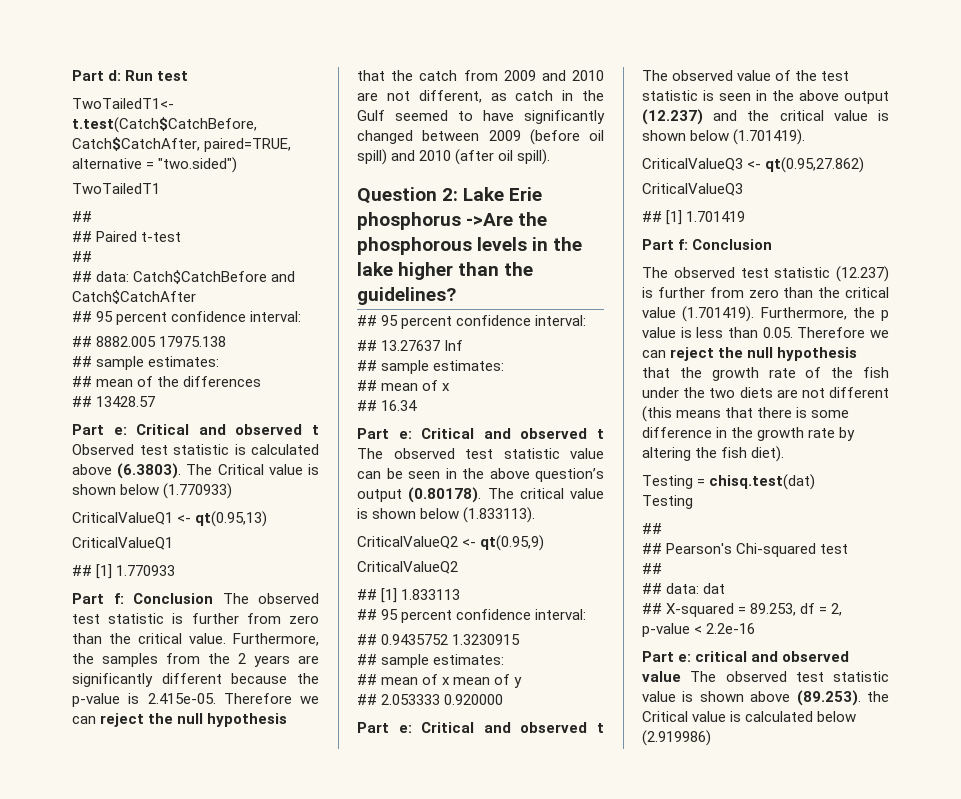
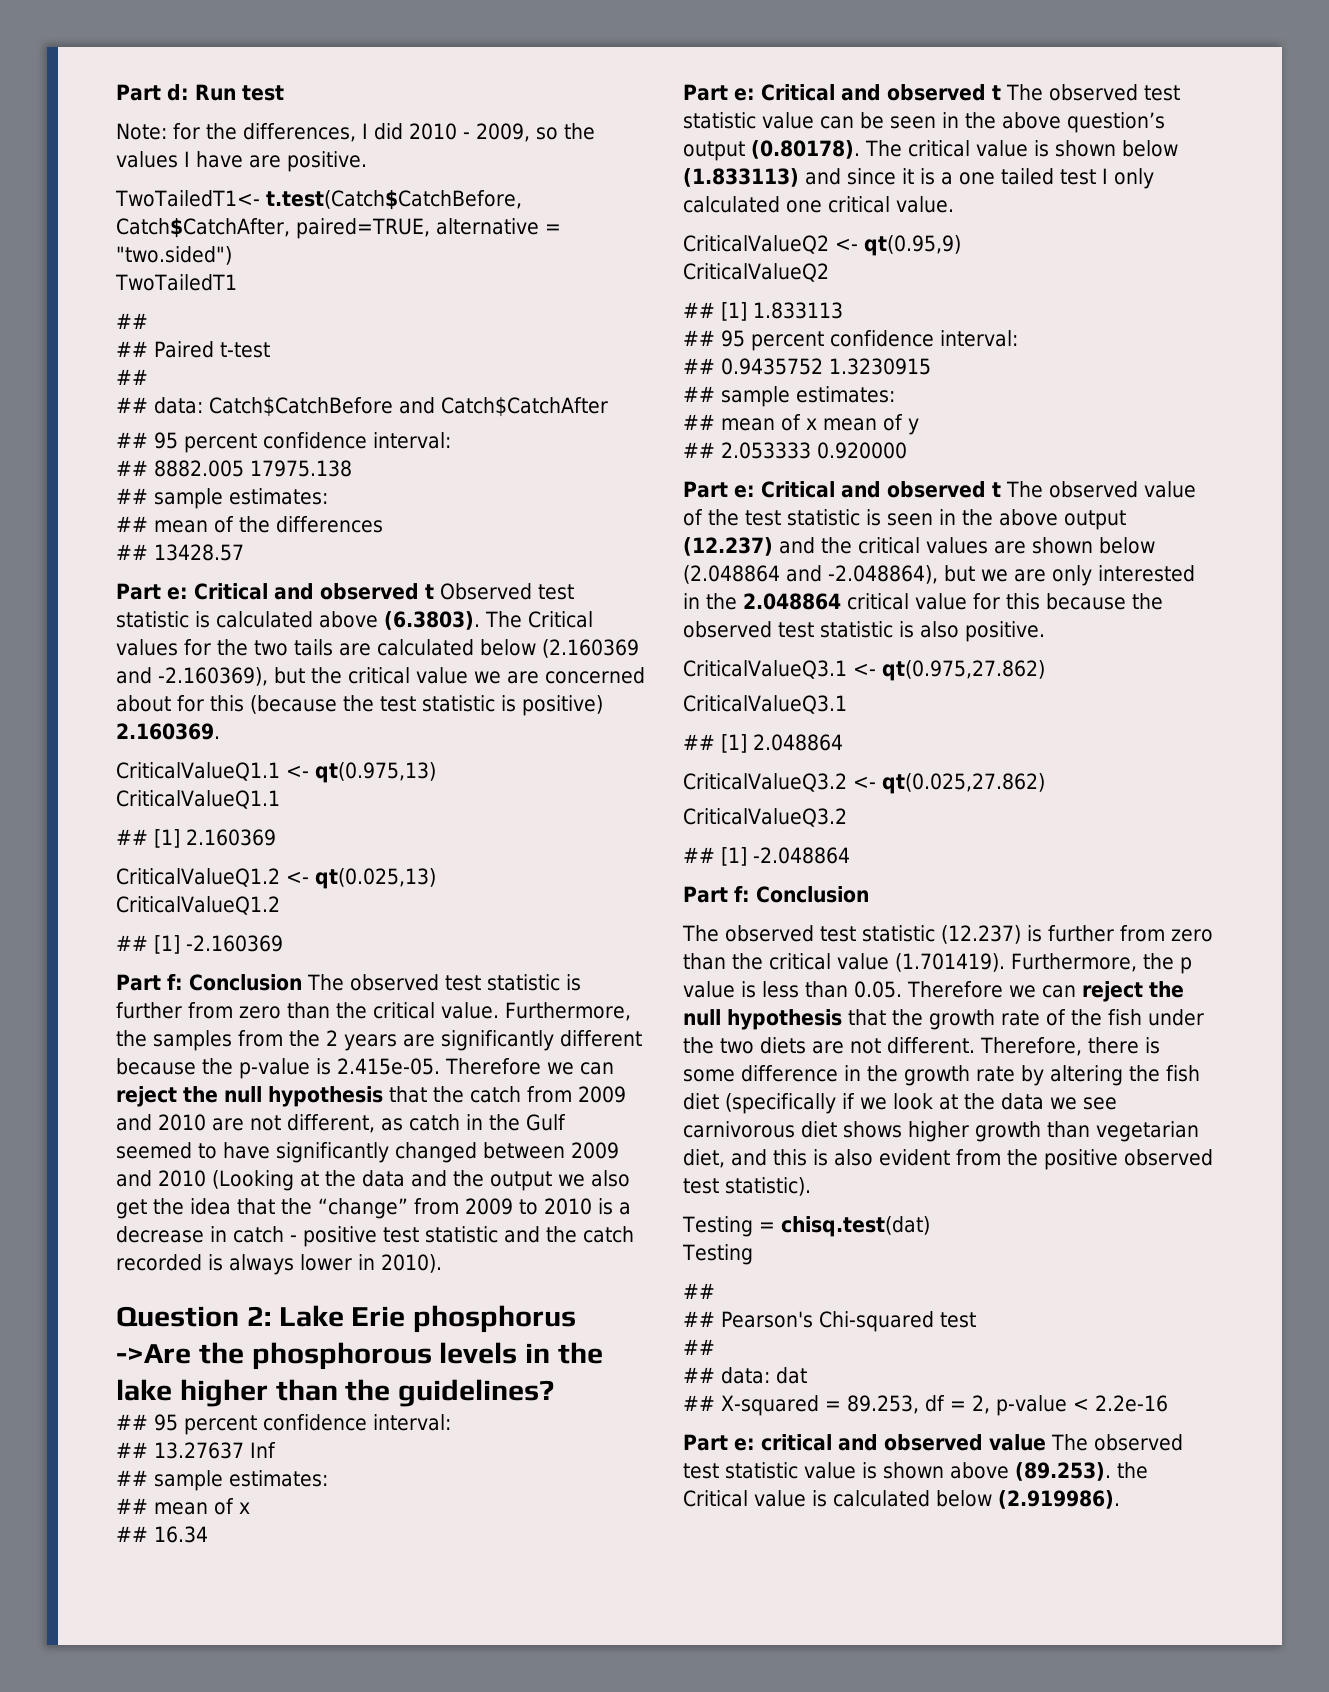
(189, 76) none -> [116,123,595,142] [116,151,367,172] // Note: for the differences, I did 2010 - 2009, so the values I have are positive.
[268,464,319,475] [72,483,233,499] [72,511,268,527] [72,537,173,550] [72,564,176,579] value is shown below (1.770933) // CriticalValueQ1 <- qt(0.95,13) // CriticalValueQ1 // ## [1] 1.770933 -> [116,639,639,658] [116,667,645,686] [116,695,603,716] [116,723,220,740] [116,762,436,783] [116,790,280,809] [116,829,276,848] [116,868,436,889] [116,896,280,915] [116,935,283,954] values for the two tails are calculated below (2.160369 and -2.160369), but the critical value we are concerned about for this (because the test statistic is positive) 2.160369. // CriticalValueQ1.1 <- qt(0.975,13) // CriticalValueQ1.1 // ## [1] 2.160369 // CriticalValueQ1.2 <- qt(0.025,13) // CriticalValueQ1.2 // ## [1] -2.160369
[529,129,604,145] [357,149,551,165] (before oil spill) and 2010 (after oil spill). -> [116,1170,630,1191] [116,1198,631,1219] [116,1226,634,1247] [116,1254,442,1275] and 2010 (Looking at the data and the output we also get the idea that the “change” from 2009 to 2010 is a decrease in catch - positive test statistic and the catch recorded is always lower in 2010).
[463,507,536,523] (1.833113). -> [683,168,1154,189] [683,196,954,213] (1.833113) and since it is a one tailed test I only calculated one critical value.
[833,110,889,121] [642,129,806,145] [642,157,865,173] [642,183,743,196] [642,210,746,225] value is shown below (1.701419). // CriticalValueQ3 <- qt(0.95,27.862) // CriticalValueQ3 // ## [1] 1.701419 -> [926,537,1155,554] [683,565,1195,586] [683,593,1163,610] [683,621,1045,642] [683,660,1045,681] [683,695,847,714] [683,734,843,753] [683,773,1045,794] [683,808,847,827] [683,847,850,866] values are shown below (2.048864 and -2.048864), but we are only interested in the 2.048864 critical value for this because the observed test statistic is also positive. // CriticalValueQ3.1 <- qt(0.975,27.862) // CriticalValueQ3.1 // ## [1] 2.048864 // CriticalValueQ3.2 <- qt(0.025,27.862) // CriticalValueQ3.2 // ## [1] -2.048864
[829,387,889,398] [642,406,754,422] different (this means that -> [887,1037,1082,1056] different. Therefore,
[751,446,785,462] diet). -> [683,1093,1117,1114] [683,1121,1199,1142] [683,1149,1213,1170] [683,1177,811,1196] diet (specifically if we look at the data we see carnivorous diet shows higher growth than vegetarian diet, and this is also evident from the positive observed test statistic).
[642,730,711,746] (2.919986) -> [998,1490,1120,1509] (2.919986).

